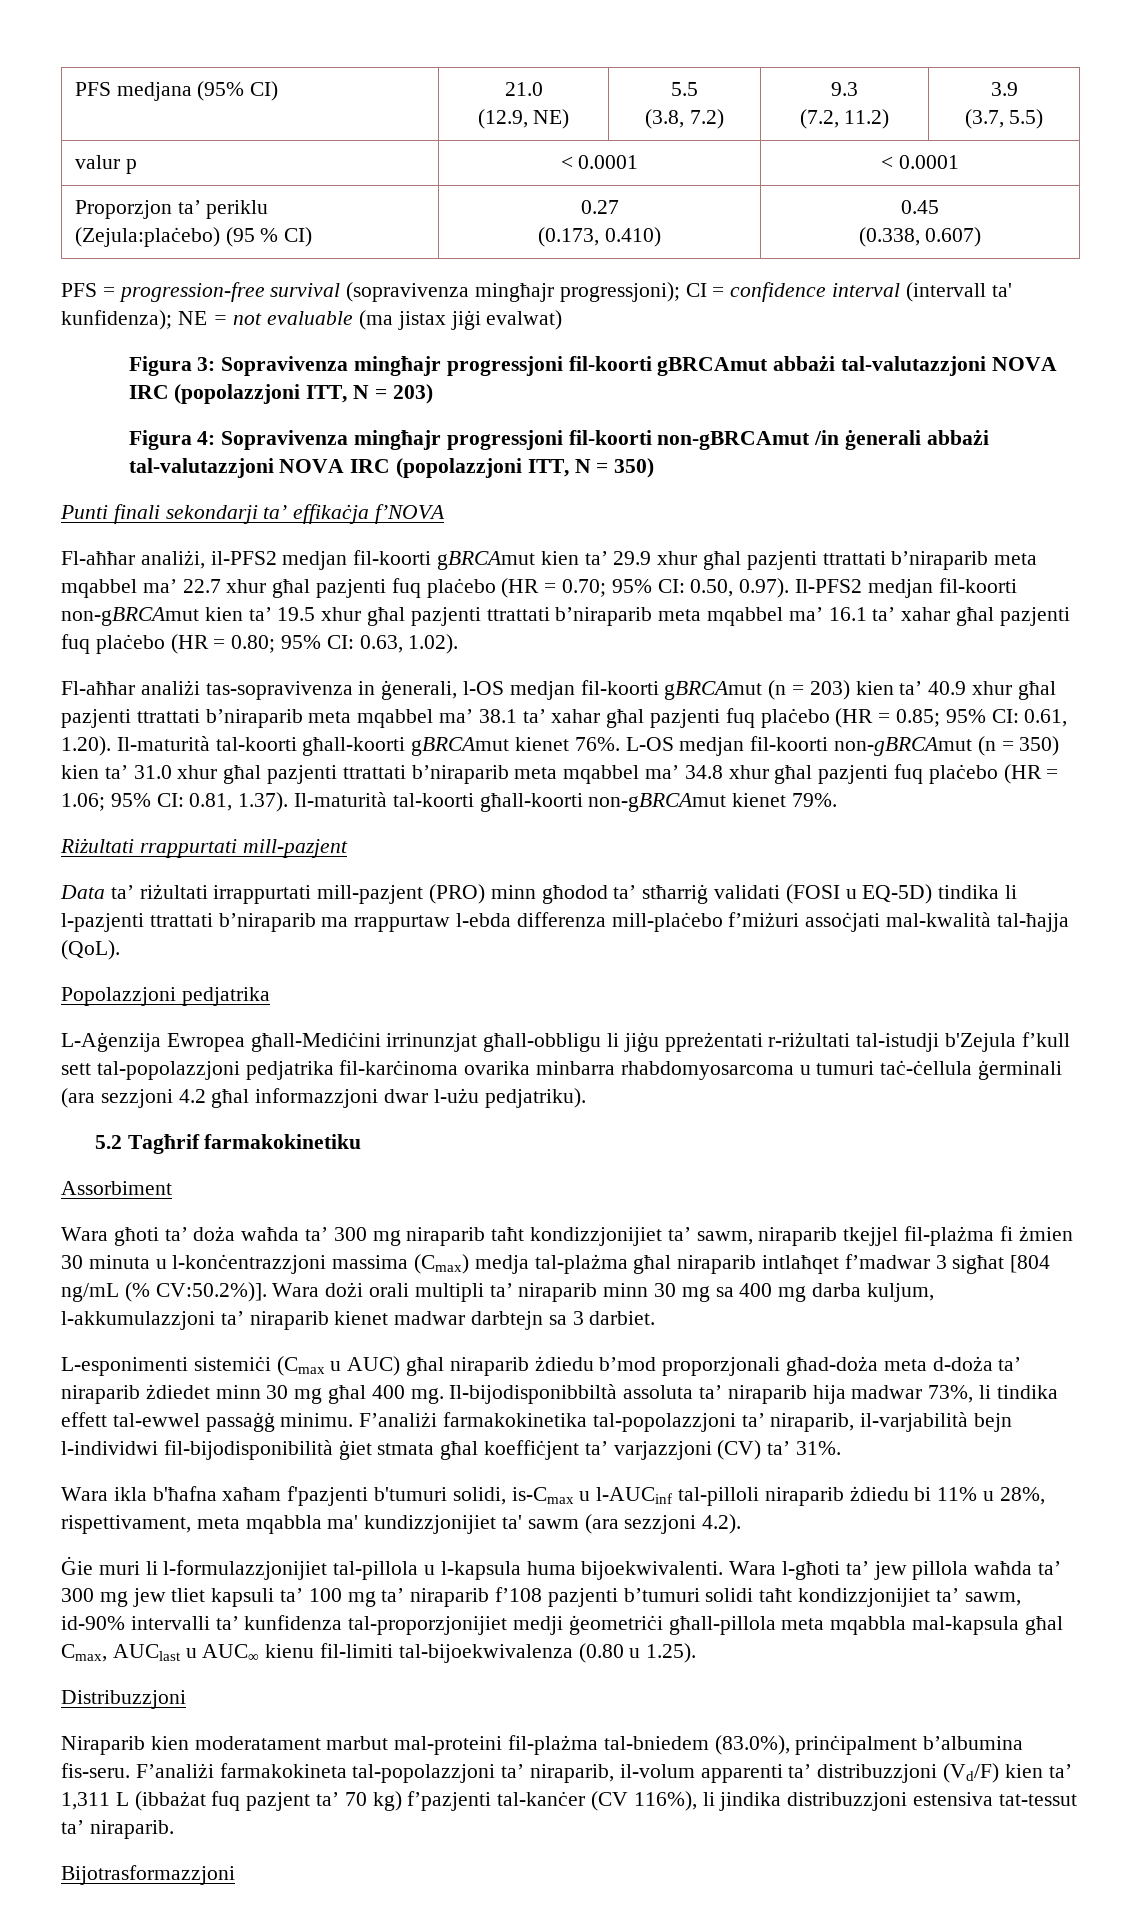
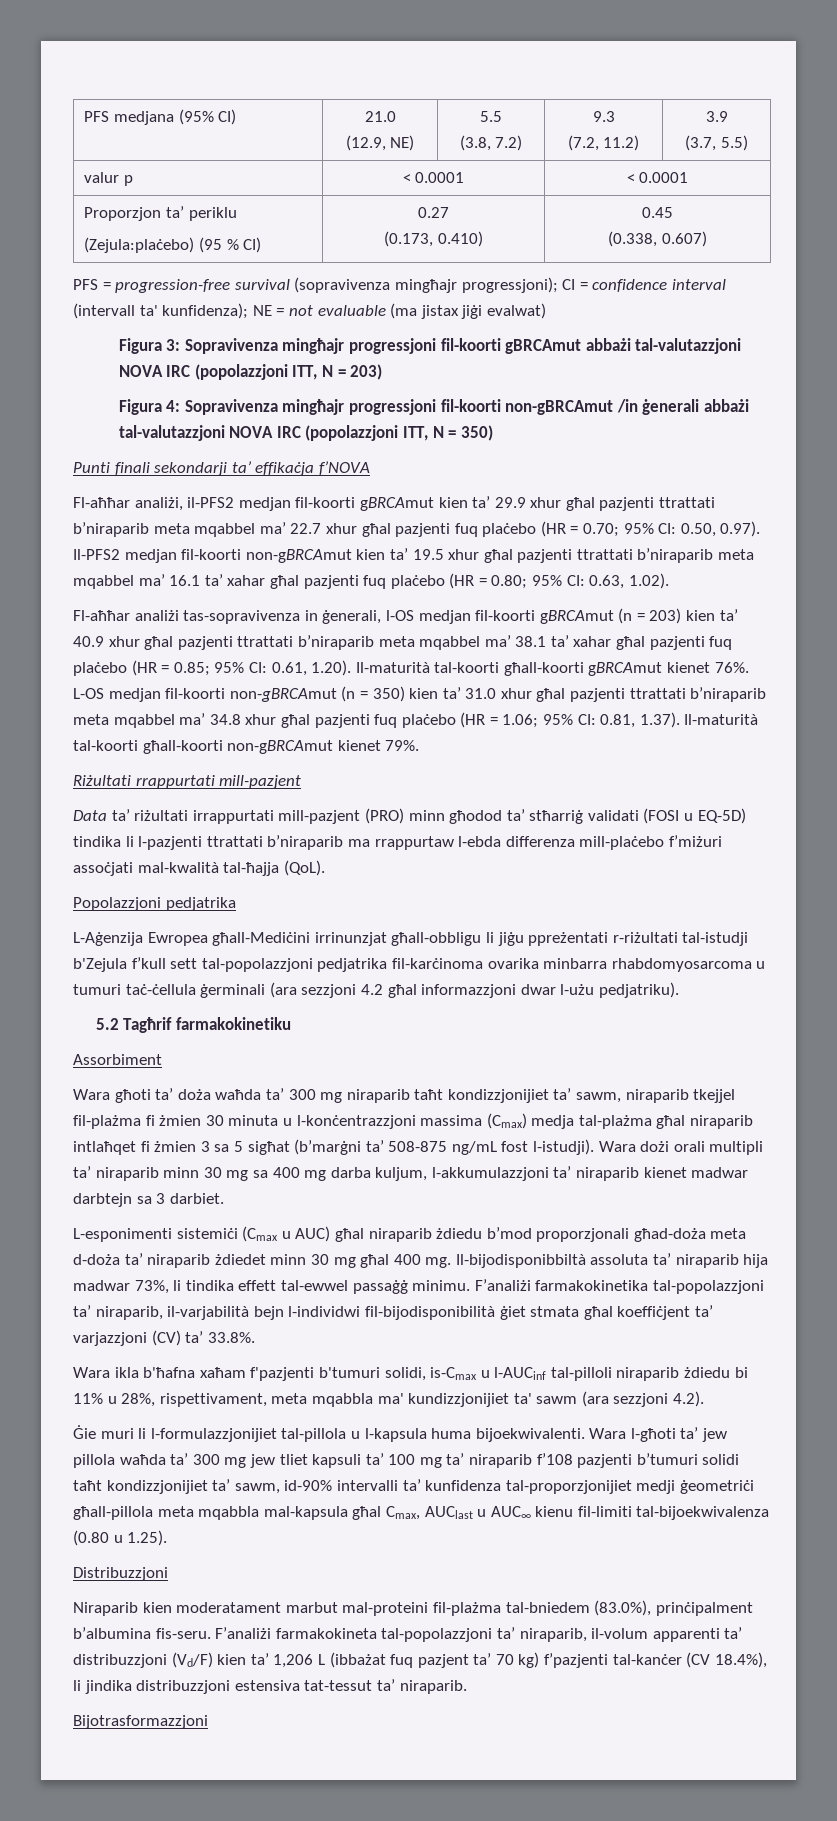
[844,1254,1051,1274] [61,1282,267,1302] f’madwar 3 sigħat [804 ng/mL (% CV:50.2%)]. -> [140,1139,595,1155] fi żmien 3 sa 5 sigħat (b’marġni ta’ 508-875 ng/mL fost l-istudji).
[796,1441,842,1455] 31%. -> [207,1332,255,1343] 33.8%.
[61,1792,110,1810] 1,311 -> [273,1654,314,1668] 1,206
[633,1791,697,1811] 116%), -> [714,1652,767,1668] 18.4%),

